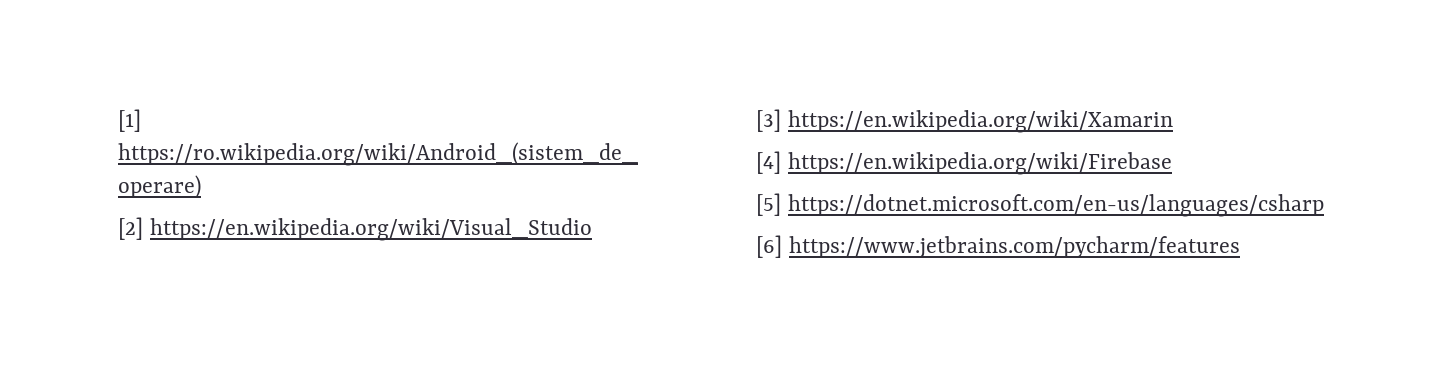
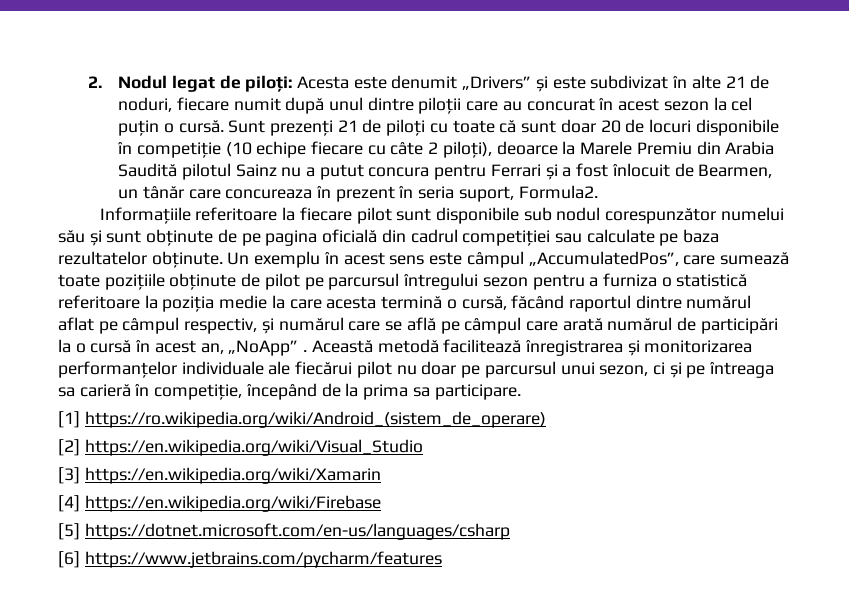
(118, 120) none -> [88,75,770,92] [118,97,753,114] [118,119,779,136] [118,141,775,158] [118,163,773,180] [118,185,598,202] [99,207,784,224] [58,229,720,246] [58,251,789,268] [58,273,748,290] [58,295,752,312] [58,317,778,334] [58,339,753,356] [58,361,775,378] [58,383,521,400] 2. Nodul legat de piloți: Acesta este denumit „Drivers” și este subdivizat în alte 21 de noduri, fiecare numit după unul dintre piloții care au concurat în acest sezon la cel puțin o cursă. Sunt prezenți 21 de piloți cu toate că sunt doar 20 de locuri disponibile în competiție (10 echipe fiecare cu câte 2 piloți), deoarce la Marele Premiu din Arabia Saudită pilotul Sainz nu a putut concura pentru Ferrari și a fost înlocuit de Bearmen, un tânăr care concureaza în prezent în seria suport, Formula2. // Informațiile referitoare la fiecare pilot sunt disponibile sub nodul corespunzător numelui său și sunt obținute de pe pagina oficială din cadrul competiției sau calculate pe baza rezultatelor obținute. Un exemplu în acest sens este câmpul „AccumulatedPos”, care sumează toate pozițiile obținute de pilot pe parcursul întregului sezon pentru a furniza o statistică referitoare la poziția medie la care acesta termină o cursă, făcând raportul dintre numărul aflat pe câmpul respectiv, și numărul care se află pe câmpul care arată numărul de participări la o cursă în acest an, „NoApp” . Această metodă facilitează înregistrarea și monitorizarea performanțelor individuale ale fiecărui pilot nu doar pe parcursul unui sezon, ci și pe întreaga sa carieră în competiție, începând de la prima sa participare. //

